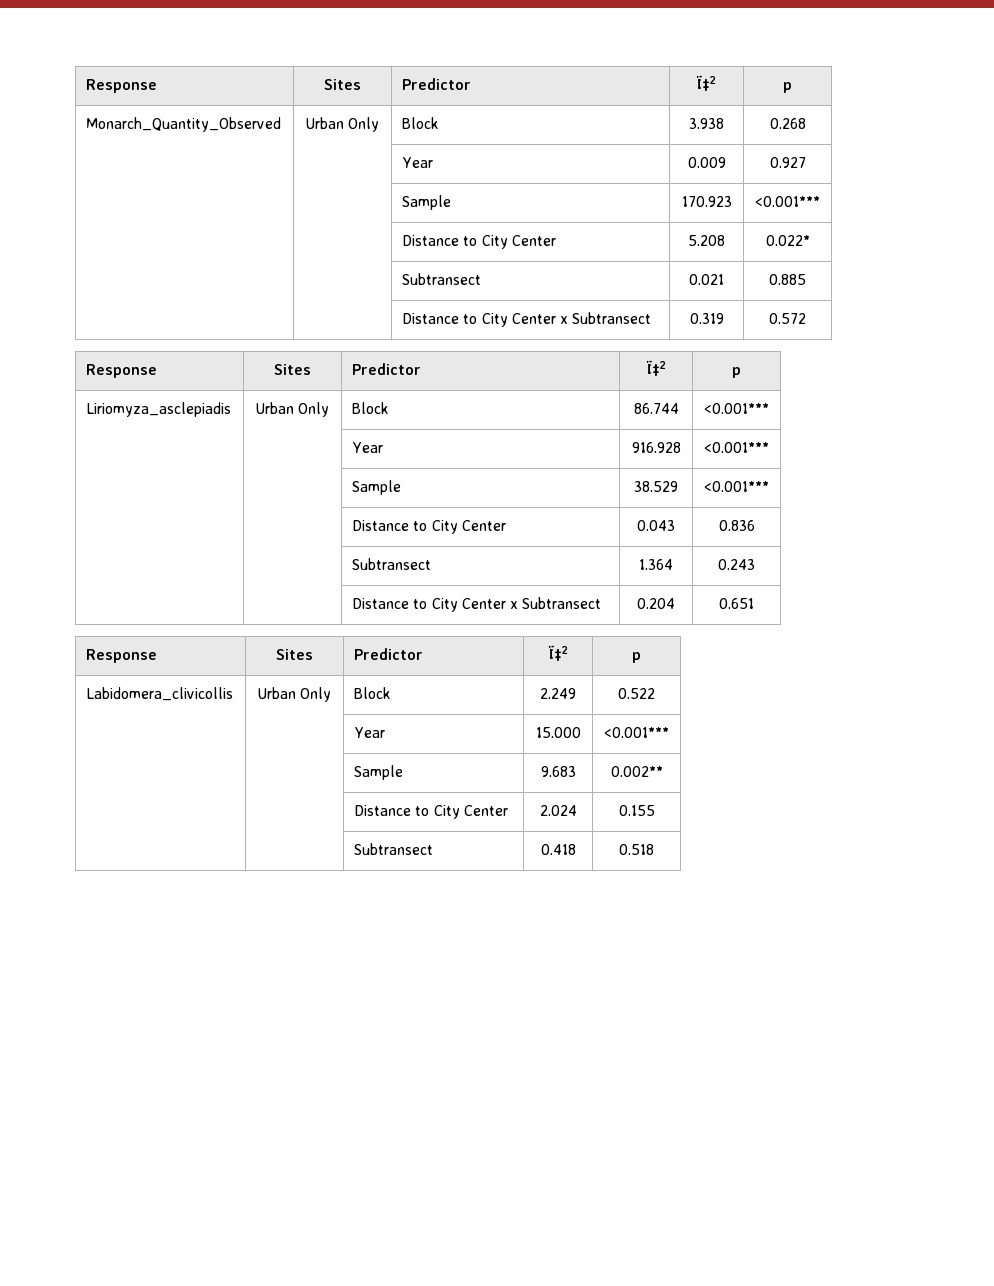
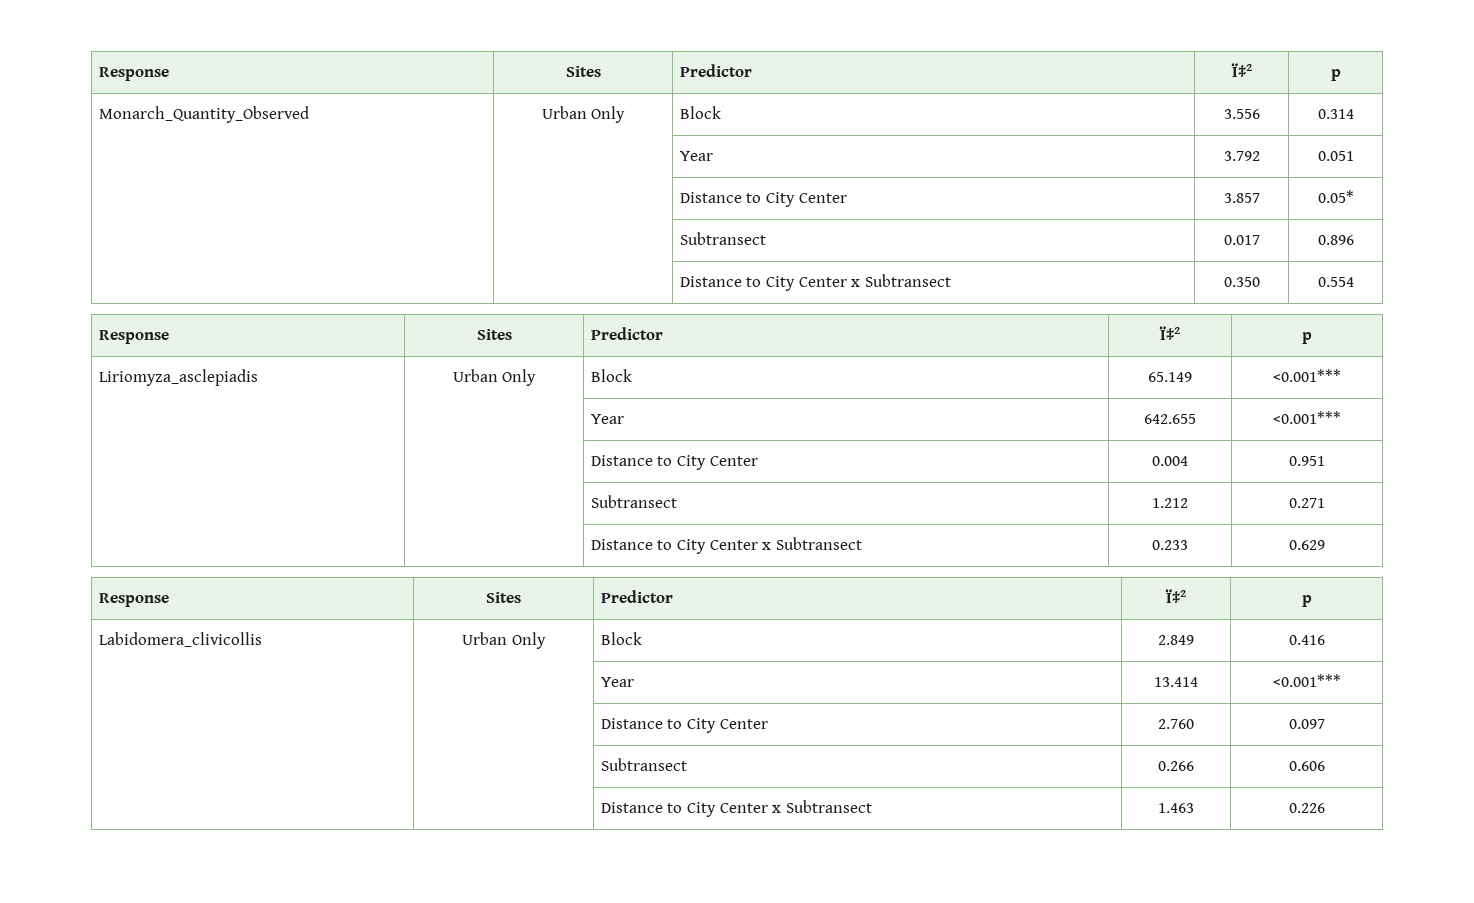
[689,118,724,129] [769,118,806,129] [402,157,434,168] [687,157,726,168] [769,157,806,168] [402,195,452,210] [681,196,732,207] [755,196,820,207] [402,235,556,249] [688,235,725,246] [765,235,810,246] [402,273,482,285] [689,274,724,285] [769,274,806,285] [402,312,652,327] [689,313,724,324] [769,313,806,324] 3.938 | 0.268 // | | Year | 0.009 | 0.927 // | | Sample | 170.923 | <0.001*** // | | Distance to City Center | 5.208 | 0.022* // | | Subtransect | 0.021 | 0.885 // | | Distance to City Center x Subtransect | 0.319 | 0.572 -> [1223,109,1260,119] [1317,109,1354,119] [679,151,713,161] [1223,151,1260,161] [1317,151,1354,161] [679,192,847,207] [1223,193,1260,203] [1317,190,1354,203] [679,232,766,245] [1223,235,1260,245] [1317,235,1354,245] [679,274,951,291] [1223,277,1260,287] [1317,277,1354,287] 3.556 | 0.314 // | | Year | 3.792 | 0.051 // | | Distance to City Center | 3.857 | 0.05* // | | Subtransect | 0.017 | 0.896 // | | Distance to City Center x Subtransect | 0.350 | 0.554
[633,403,679,414] 86.744 -> [1148,372,1192,382] 65.149
[631,442,681,453] [704,442,769,453] [352,480,402,495] [634,481,678,492] [704,481,769,492] [352,520,506,534] [637,520,675,531] [718,520,755,531] [352,558,432,570] [639,559,673,570] [718,559,755,570] [352,597,602,612] [637,598,675,609] [719,598,754,609] 916.928 | <0.001*** // | | Sample | 38.529 | <0.001*** // | | Distance to City Center | 0.043 | 0.836 // | | Subtransect | 1.364 | 0.243 // | | Distance to City Center x Subtransect | 0.204 | 0.651 -> [1144,414,1196,424] [1273,411,1341,424] [590,455,758,470] [1152,456,1188,466] [1289,456,1325,466] [590,495,677,508] [1152,498,1188,508] [1289,498,1325,508] [590,537,862,554] [1152,540,1188,550] [1289,540,1325,550] 642.655 | <0.001*** // | | Distance to City Center | 0.004 | 0.951 // | | Subtransect | 1.212 | 0.271 // | | Distance to City Center x Subtransect | 0.233 | 0.629
[540,688,576,699] [618,688,655,699] [354,727,386,738] [535,727,581,738] [604,727,669,738] [354,765,404,780] [540,766,576,777] [610,766,663,777] [354,805,508,819] [539,805,577,816] [618,805,655,816] [354,843,434,855] [540,844,576,855] [619,844,654,855] 2.249 | 0.522 // | | Year | 15.000 | <0.001*** // | | Sample | 9.683 | 0.002** // | | Distance to City Center | 2.024 | 0.155 // | | Subtransect | 0.418 | 0.518 -> [1158,635,1194,645] [1288,635,1325,645] [600,677,634,687] [1154,677,1198,687] [1272,674,1341,687] [600,718,768,733] [1158,719,1194,729] [1288,719,1325,729] [600,758,687,771] [1158,761,1194,771] [1288,761,1325,771] [600,800,872,817] [1158,803,1194,813] [1288,803,1325,813] 2.849 | 0.416 // | | Year | 13.414 | <0.001*** // | | Distance to City Center | 2.760 | 0.097 // | | Subtransect | 0.266 | 0.606 // | | Distance to City Center x Subtransect | 1.463 | 0.226

